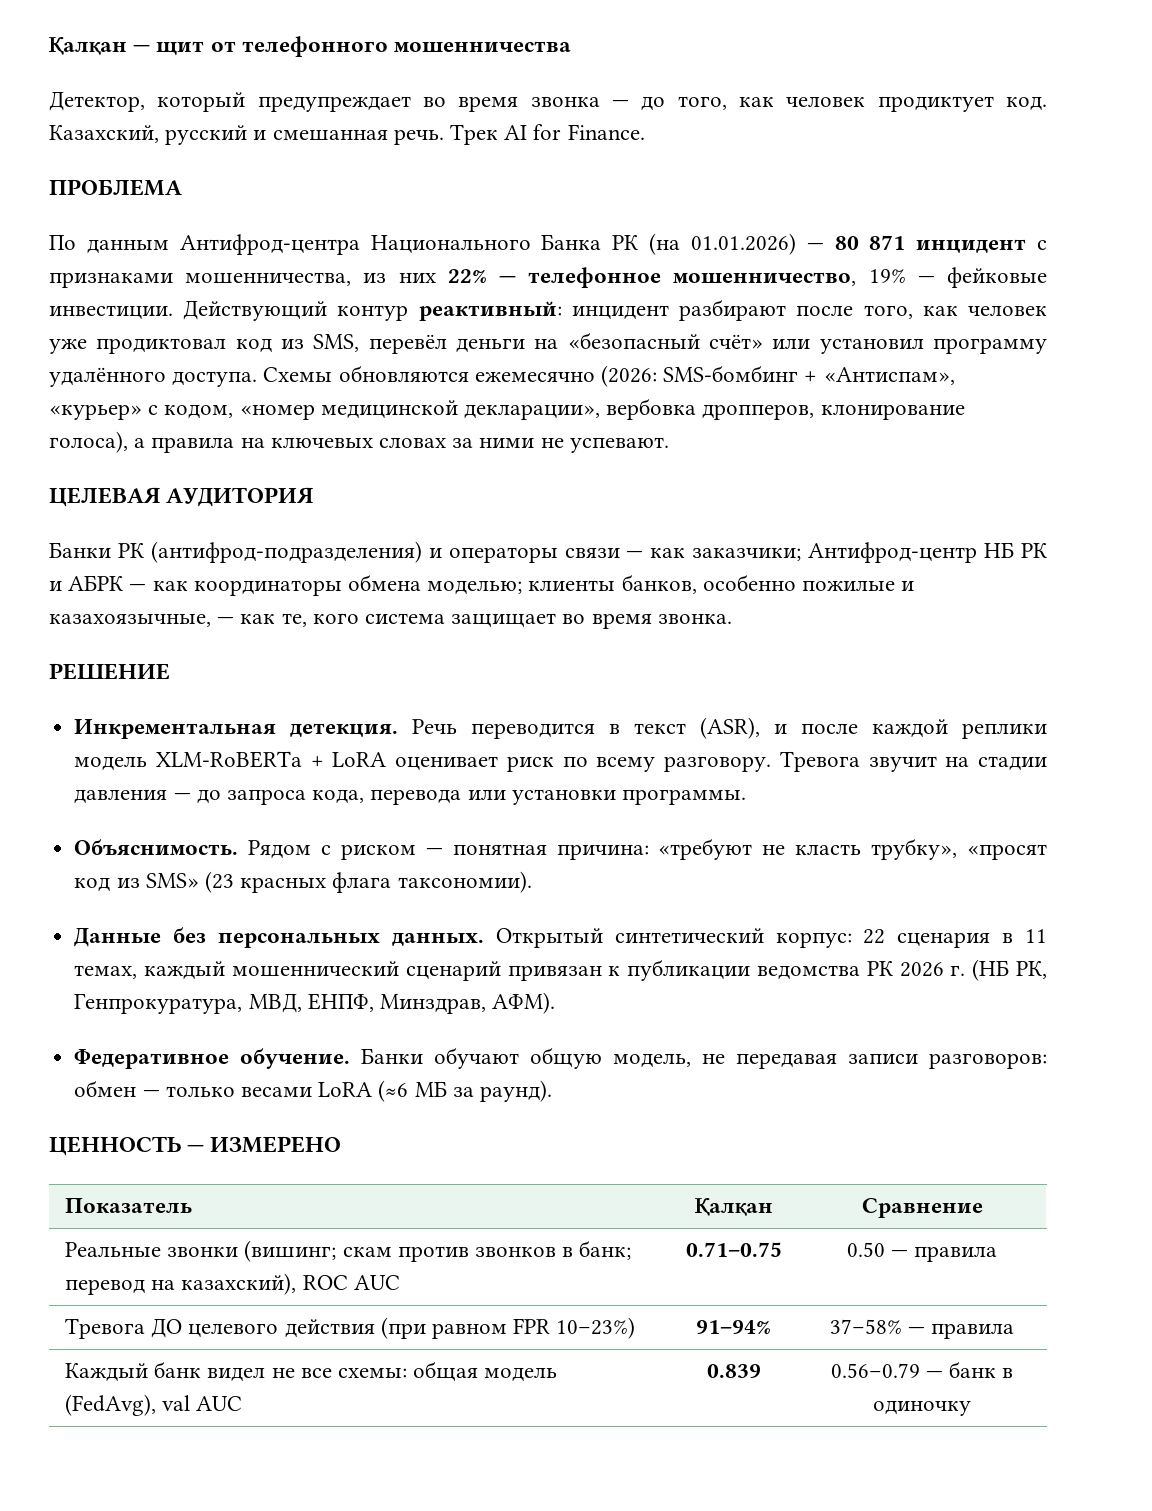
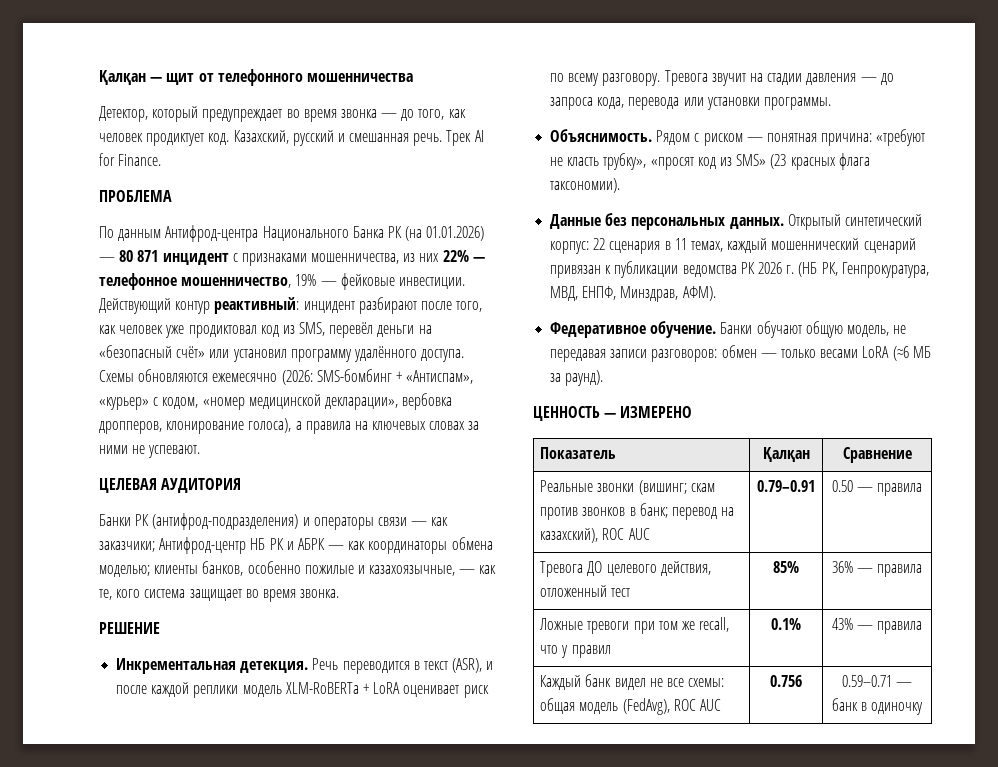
[685,1242,782,1257] 0.71–0.75 -> [757,480,815,492] 0.79–0.91
[284,1317,636,1339] [696,1320,771,1334] [829,1319,902,1334] действия (при равном FPR 10–23%) | 91–94% | 37–58% -> [660,561,711,576] [540,585,631,597] [773,561,799,573] [831,561,923,577] [539,617,730,634] [540,645,611,658] [771,618,801,630] [831,618,853,630] действия, отложенный тест | 85% | 36% — правила // Ложные тревоги при том же recall, что у правил | 0.1% | 43%
[162,1395,243,1411] [706,1364,761,1378] [830,1363,920,1378] val AUC | 0.839 | 0.56–0.79 -> [673,699,721,711] [770,675,802,687] [841,675,892,687] ROC AUC | 0.756 | 0.59–0.71

